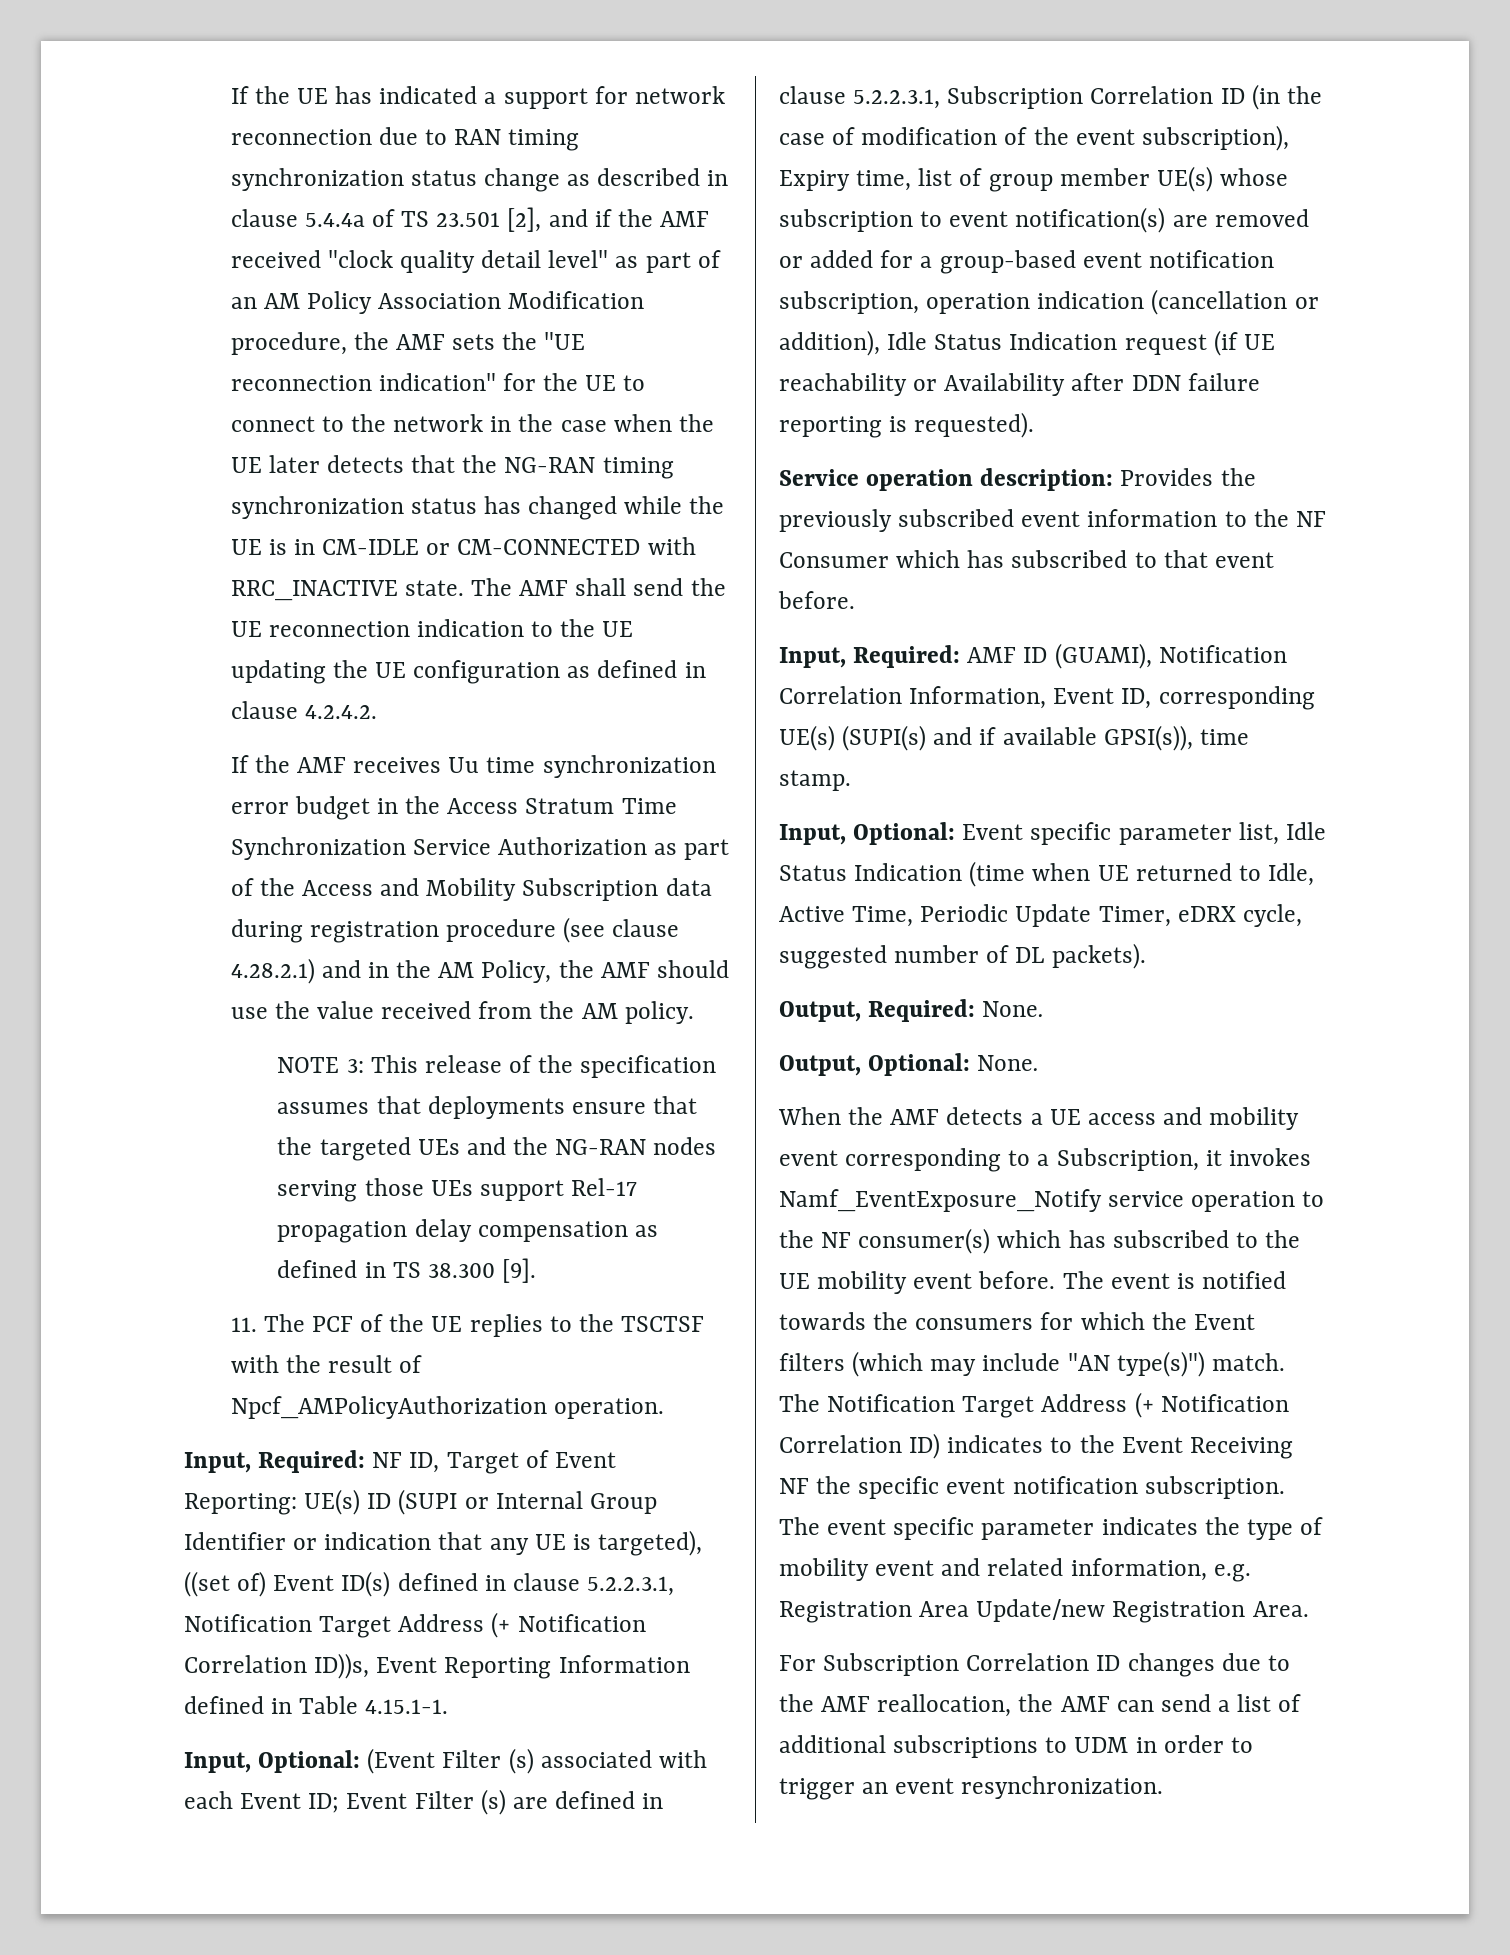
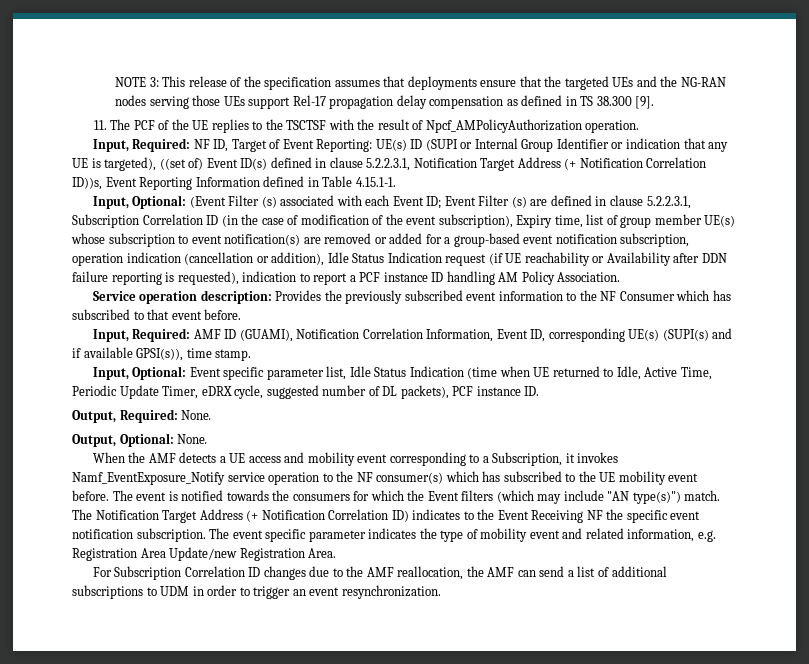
[230,86,725,109] [230,127,580,151] [230,168,729,192] [230,207,710,232] [230,250,721,273] [230,291,645,314] [230,332,586,355] [230,373,646,391] [230,414,714,432] [230,455,674,479] [230,496,725,520] [230,537,696,555] [230,578,726,601] [230,619,634,637] [230,660,706,684] [230,701,377,719] [230,755,716,778] [230,796,677,820] [230,837,730,860] [230,878,712,901] [230,917,680,943] [230,958,729,984] [230,1001,694,1024] If the UE has indicated a support for network reconnection due to RAN timing synchronization status change as described in clause 5.4.4a of TS 23.501 [2], and if the AMF received "clock quality detail level" as part of an AM Policy Association Modification procedure, the AMF sets the "UE reconnection indication" for the UE to connect to the network in the case when the UE later detects that the NG-RAN timing synchronization status has changed while the UE is in CM-IDLE or CM-CONNECTED with RRC_INACTIVE state. The AMF shall send the UE reconnection indication to the UE updating the UE configuration as defined in clause 4.2.4.2. // If the AMF receives Uu time synchronization error budget in the Access Stratum Time Synchronization Service Authorization as part of the Access and Mobility Subscription data during registration procedure (see clause 4.28.2.1) and in the AM Policy, the AMF should use the value received from the AM policy. // -> (115, 82) none
[914,412,1035,438] requested). -> [177,271,621,285] requested), indication to report a PCF instance ID handling AM Policy Association.
[1051,943,1146,969] packets). -> [400,385,540,399] packets), PCF instance ID.

